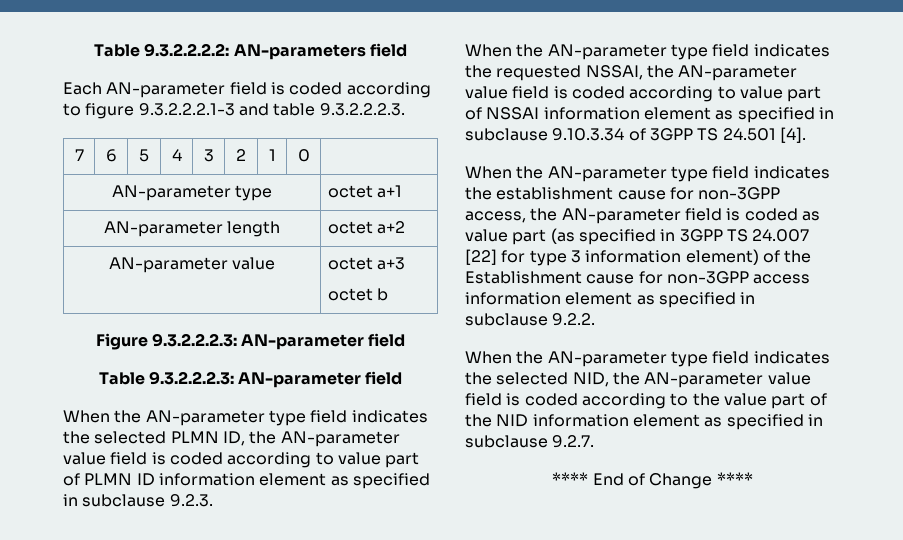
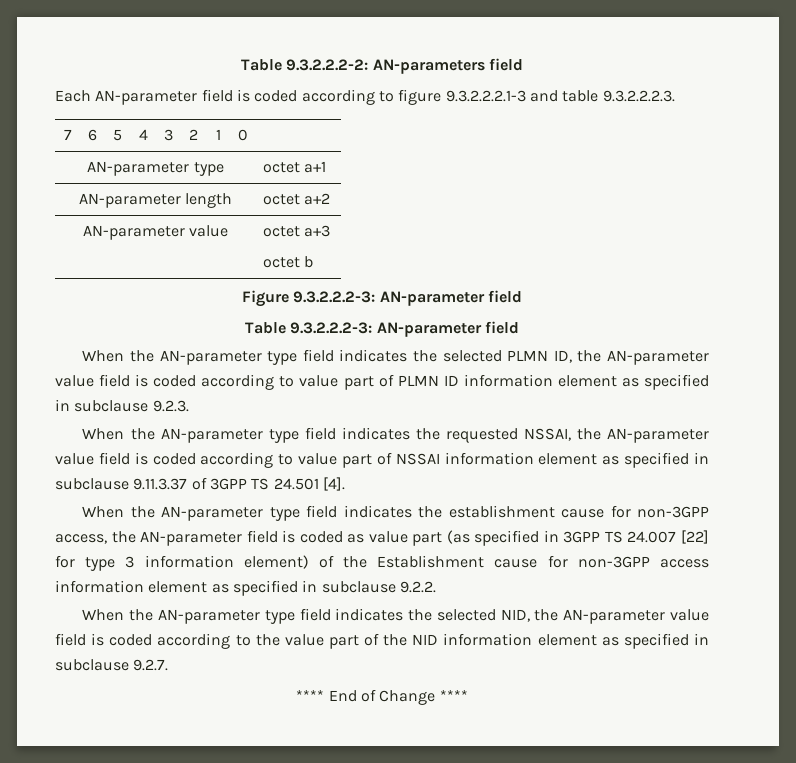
[94,43,230,57] Table 9.3.2.2.2.2: -> [241,59,369,71] Table 9.3.2.2.2-2:
[151,333,237,347] 9.3.2.2.2.3: -> [293,291,376,303] 9.3.2.2.2-3:
[148,371,234,385] 9.3.2.2.2.3: -> [290,322,373,334] 9.3.2.2.2-3:
[552,128,625,141] 9.10.3.34 -> [133,478,188,490] 9.11.3.37

